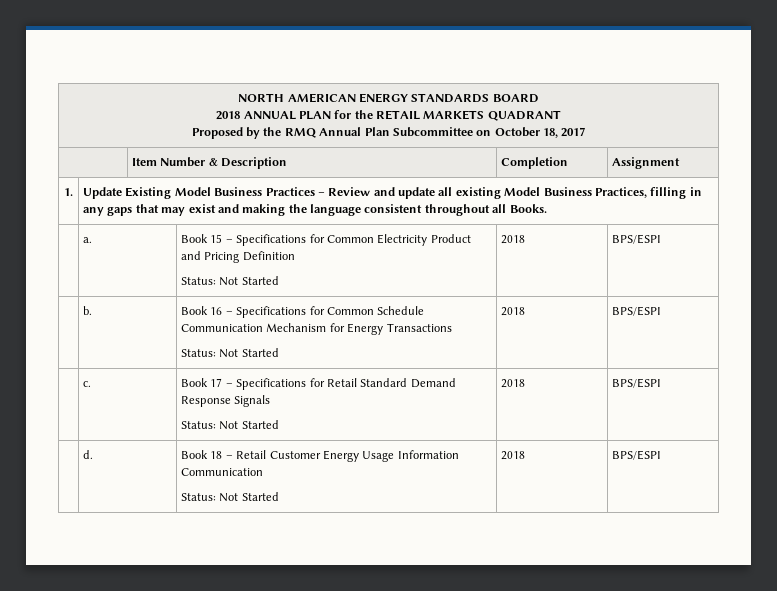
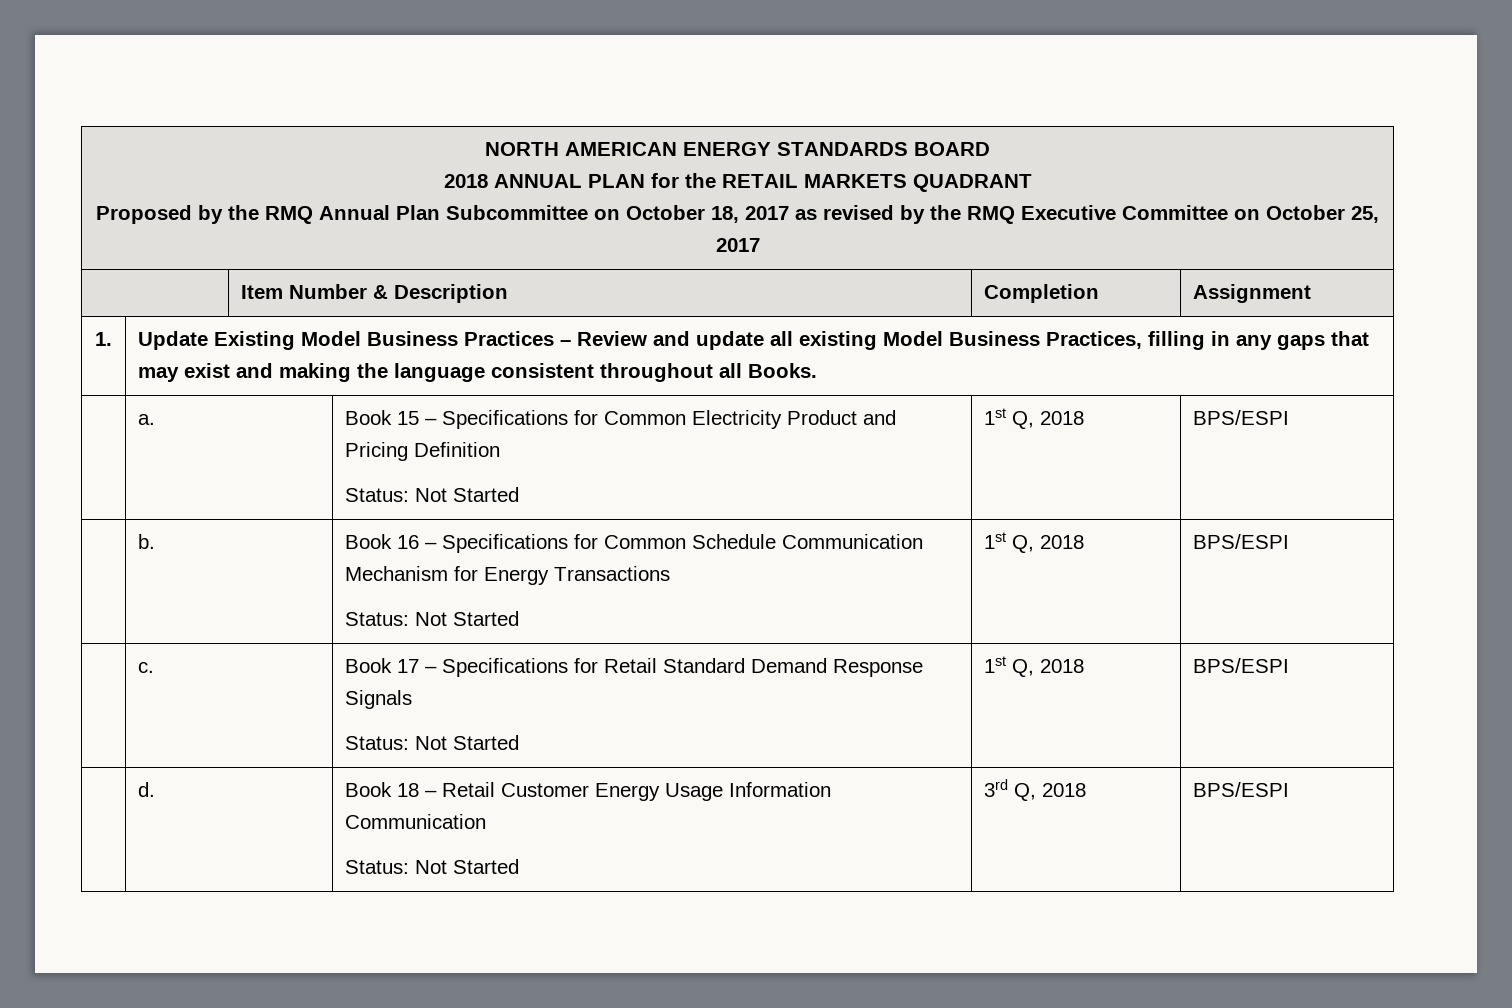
(586, 132) none -> [795,205,1379,224] [715,238,760,252] as revised by the RMQ Executive Committee on October 25, 2017
(279, 280) none -> [984,408,1035,429] 1st Q,
(279, 352) none -> [984,532,1035,553] 1st Q,
(279, 424) none -> [984,656,1035,677] 1st Q,
(279, 496) none -> [984,779,1037,801] 3rd Q,

